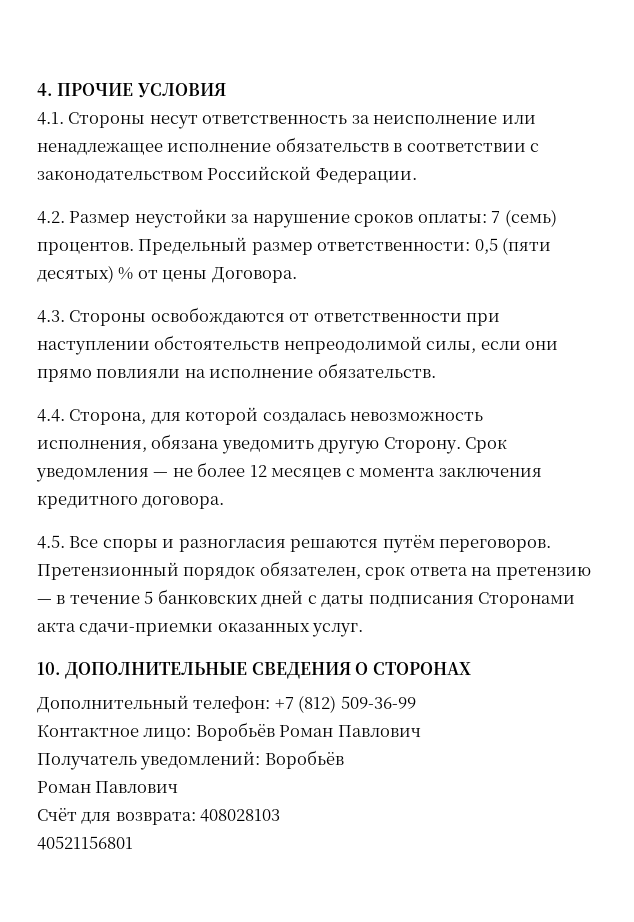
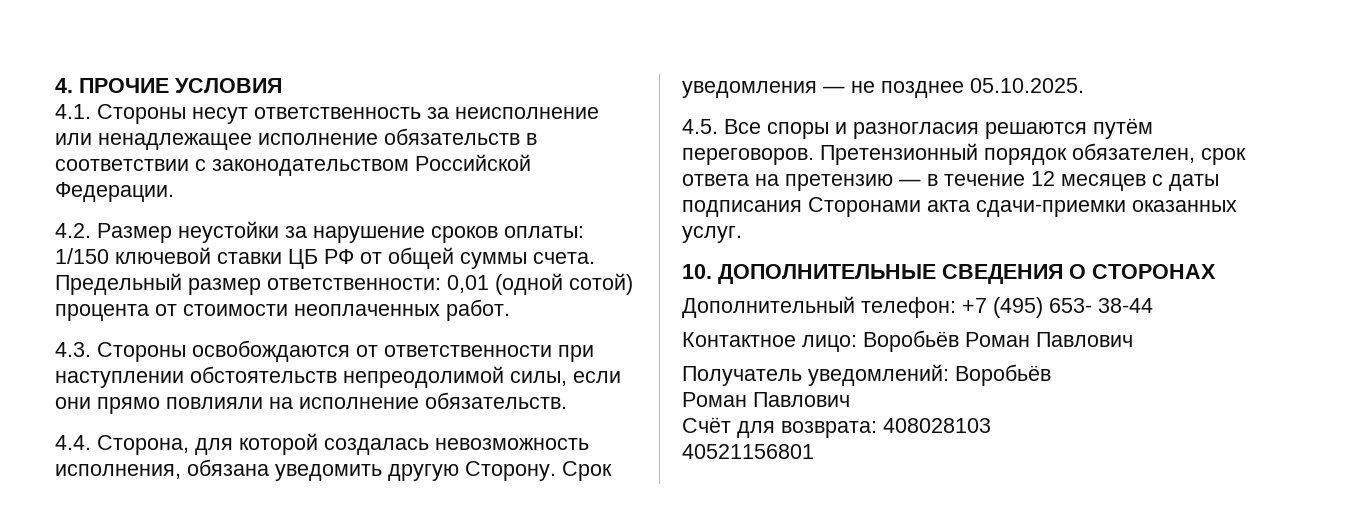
[491,209,557,227] [37,237,552,255] [37,265,297,283] 7 (семь) процентов. Предельный размер ответственности: 0,5 (пяти десятых) % от цены Договора. -> [55,247,595,269] [55,273,633,295] [55,299,510,321] 1/150 ключевой ставки ЦБ РФ от общей суммы счета. Предельный размер ответственности: 0,01 (одной сотой) процента от стоимости неоплаченных работ.
[197,462,542,480] [37,495,225,509] более 12 месяцев с момента заключения кредитного договора. -> [881,78,1084,98] позднее 05.10.2025.
[144,589,304,607] 5 банковских дней -> [1031,171,1146,191] 12 месяцев
[298,695,416,713] (812) 509-36-99 -> [993,297,1153,318] (495) 653- 38-44

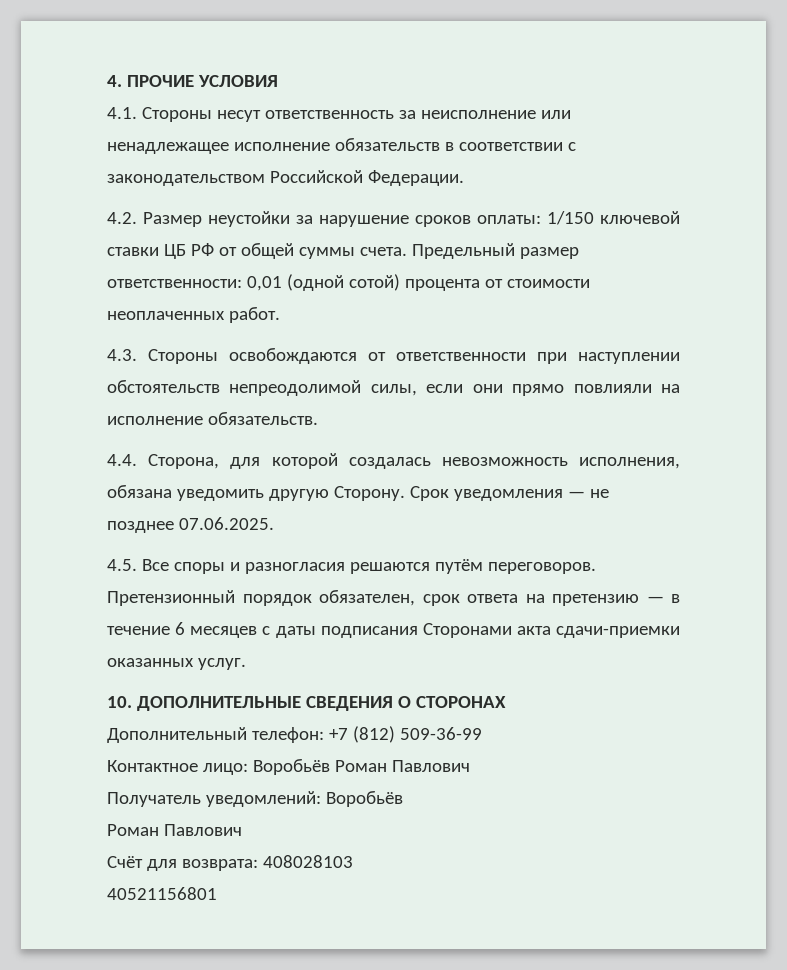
[970,78,1084,93] 05.10.2025. -> [178,517,274,530] 07.06.2025.
[1031,171,1055,186] 12 -> [175,622,186,635] 6
[993,297,1153,318] (495) 653- 38-44 -> [352,726,482,743] (812) 509-36-99

